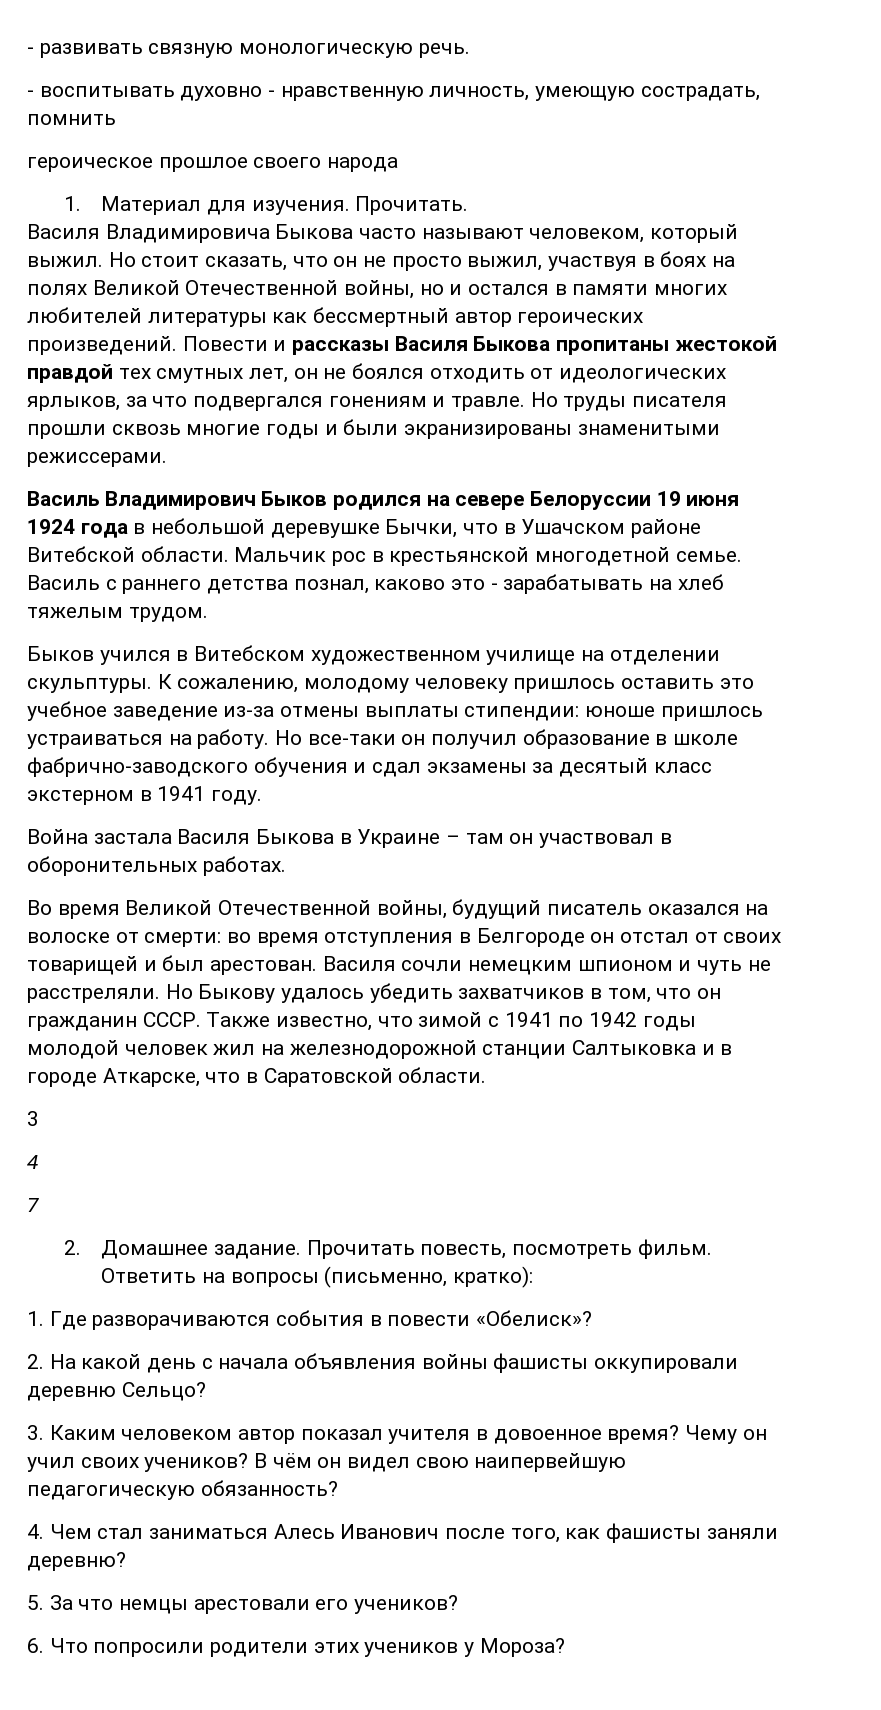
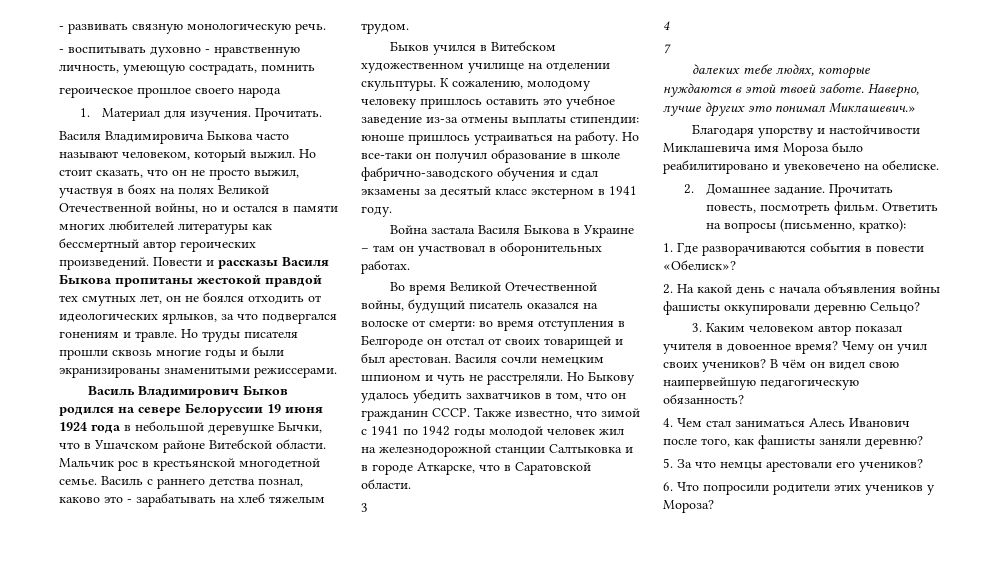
(39, 1205) none -> [692,64,871,79] [663,83,919,98] [663,102,916,117] [692,124,921,138] [663,142,863,156] [663,160,939,174] // далеких тебе людях, которые нуждаются в этой твоей заботе. Наверно, лучше других это понимал Миклашевич.» // Благодаря упорству и настойчивости Миклашевича имя Мороза было реабилитировано и увековечено на обелиске.

